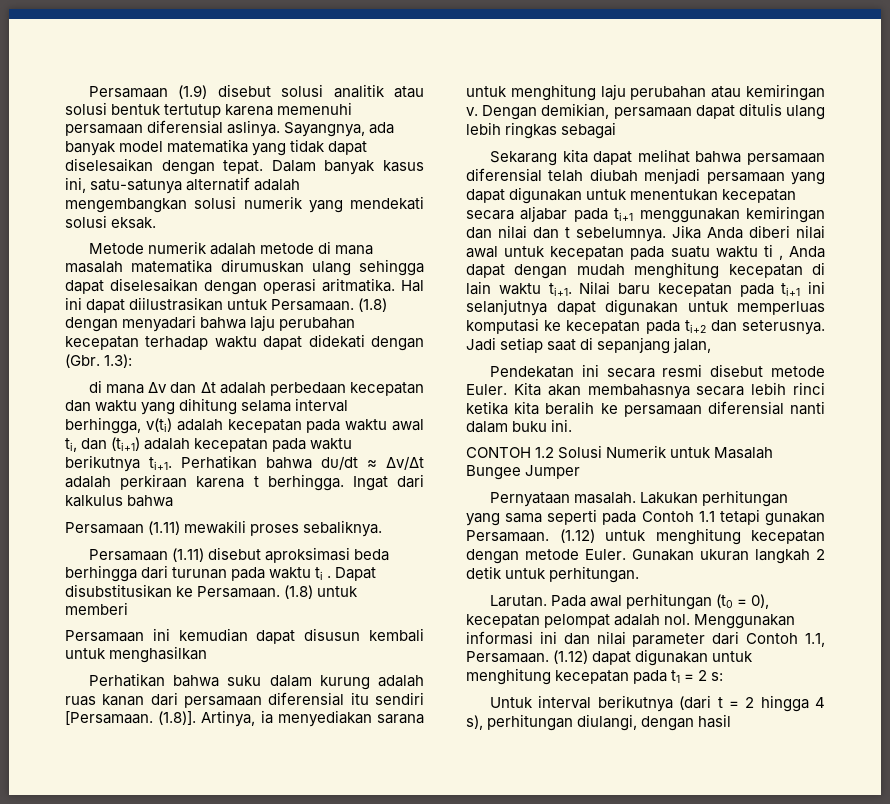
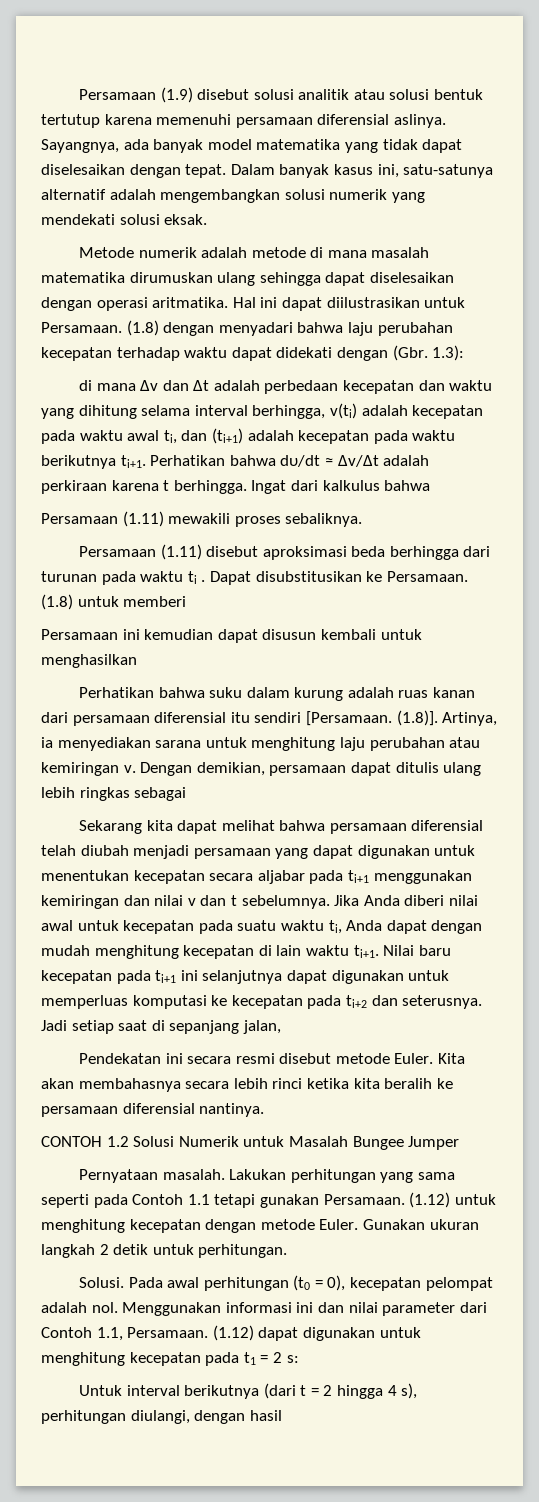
(527, 232) none -> [187,898,196,906] v
[763,244,783,260] ti , -> [328,920,342,934] ti,
[790,401,825,415] [466,419,573,433] nanti dalam buku ini. -> [199,1103,265,1117] nantinya.
[490,595,548,607] Larutan. -> [78,1277,124,1288] Solusi.

